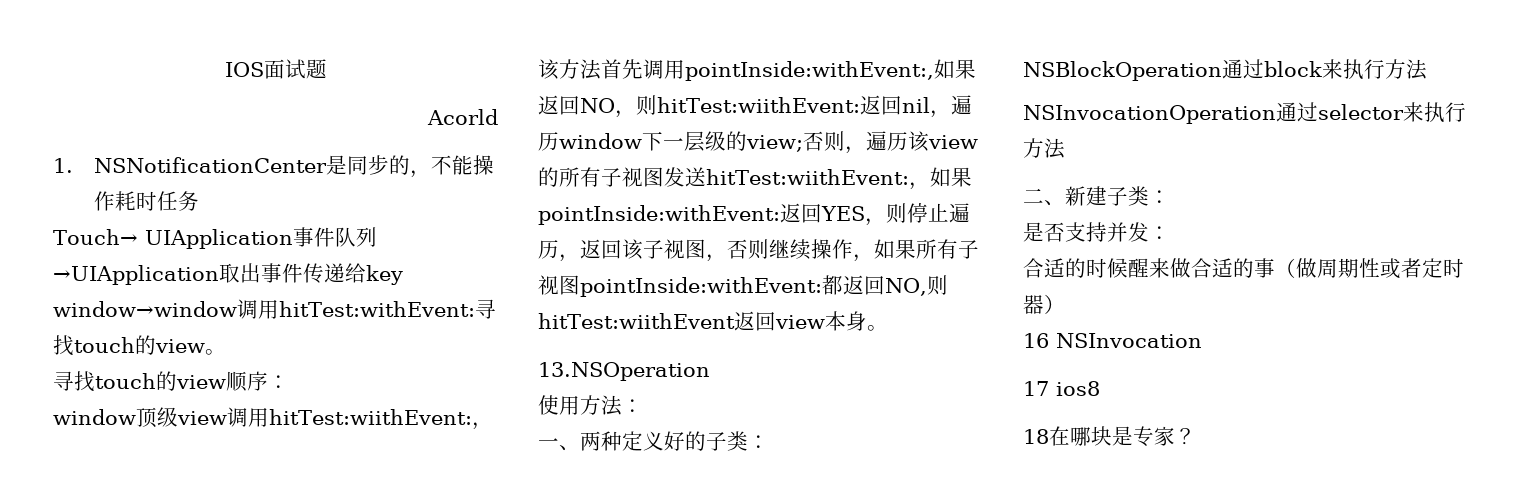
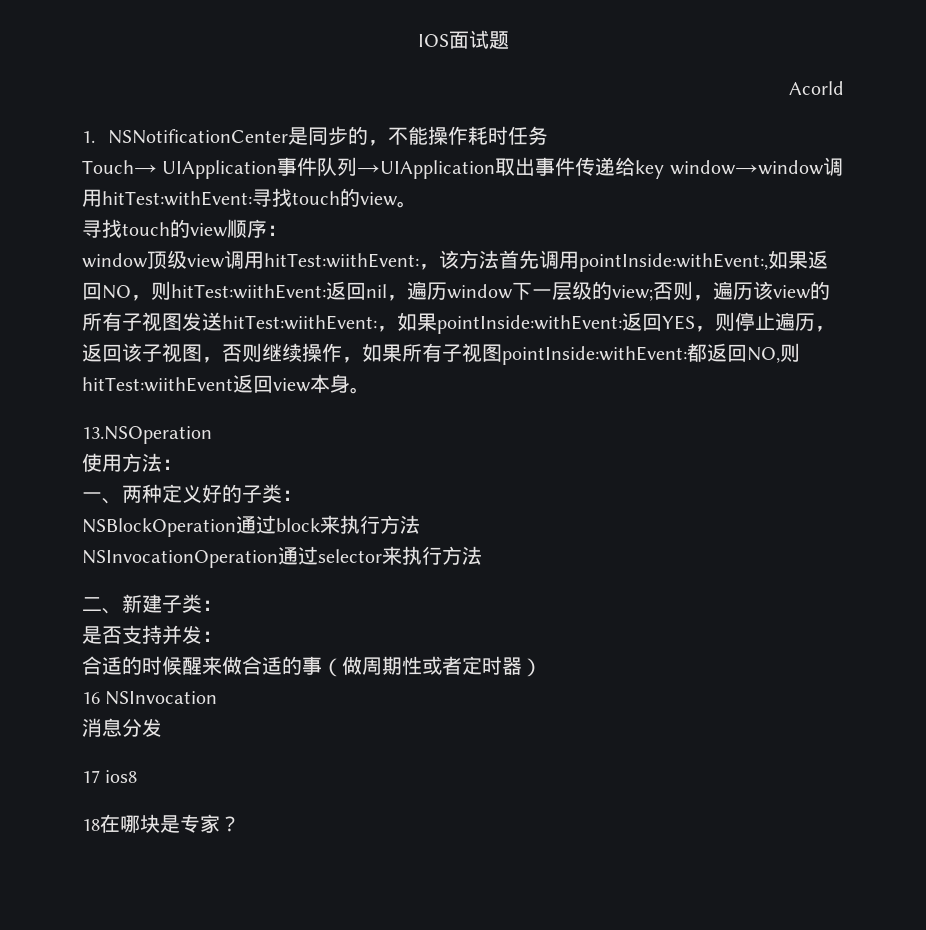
(1202, 340) none -> [82,718,162,737] // 消息分发

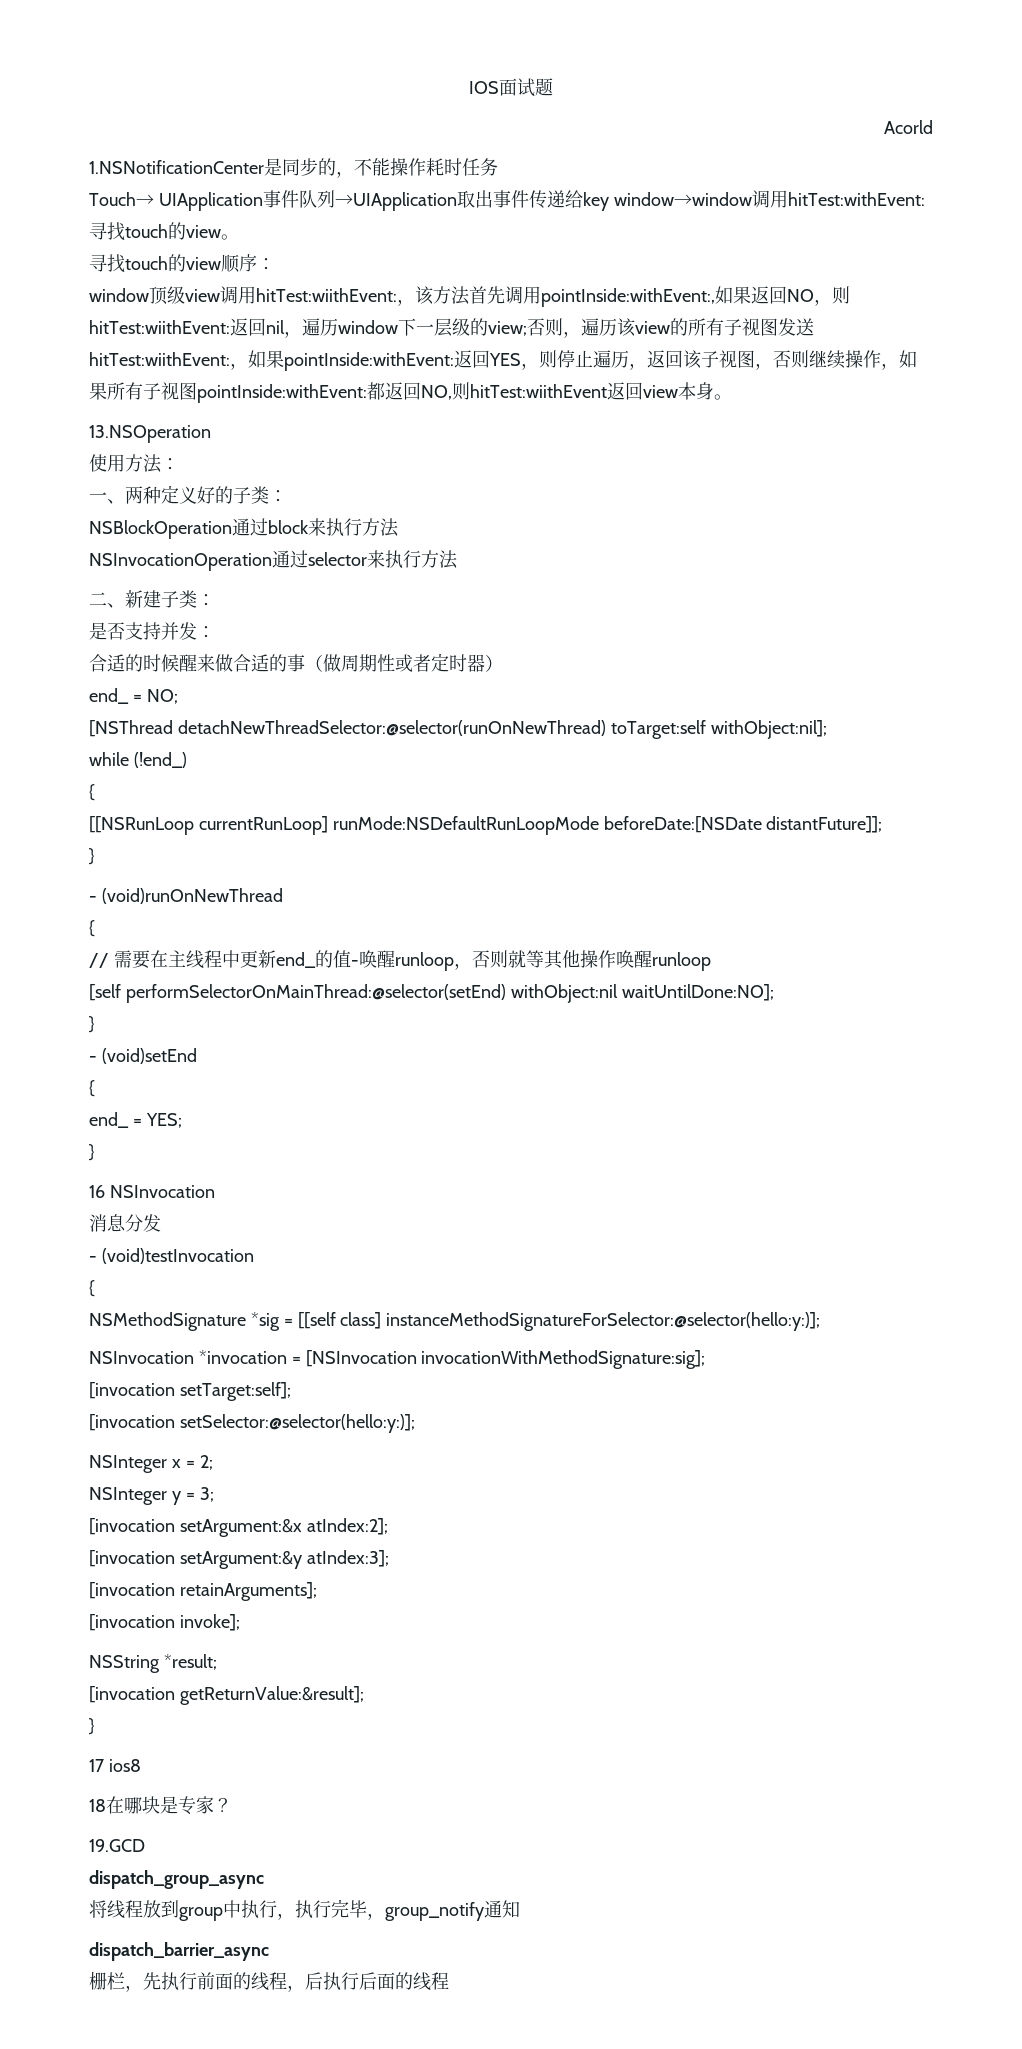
[82,129,289,144] 1. NSNotificationCenter -> [89,160,264,174] 1.NSNotificationCenter
[82,691,218,705] [82,718,162,737] 16 NSInvocation // 消息分发 -> [89,688,178,704] [89,720,827,739] [89,752,187,768] [89,784,95,801] [89,816,883,835] [89,848,95,865] [89,888,283,904] [89,920,95,937] [89,950,711,971] [89,984,774,1003] [89,1016,95,1033] [89,1048,197,1064] [89,1080,95,1097] [89,1112,182,1128] [89,1144,95,1161] [89,1185,215,1198] [89,1214,161,1232] [89,1248,254,1264] [89,1280,95,1297] [89,1312,821,1331] [89,1350,706,1369] [89,1382,291,1401] [89,1414,415,1433] [89,1455,213,1473] [89,1487,214,1505] [89,1518,388,1537] [89,1550,389,1569] [89,1582,317,1601] [89,1614,240,1631] [89,1654,217,1673] [89,1686,364,1705] [89,1718,95,1735] end_ = NO; // [NSThread detachNewThreadSelector:@selector(runOnNewThread) toTarget:self withObject:nil]; // while (!end_) // { // [[NSRunLoop currentRunLoop] runMode:NSDefaultRunLoopMode beforeDate:[NSDate distantFuture]]; // } // - (void)runOnNewThread // { // // 需要在主线程中更新end_的值-唤醒runloop，否则就等其他操作唤醒runloop // [self performSelectorOnMainThread:@selector(setEnd) withObject:nil waitUntilDone:NO]; // } // - (void)setEnd // { // end_ = YES; // } // 16 NSInvocation // 消息分发 // - (void)testInvocation // { // NSMethodSignature *sig = [[self class] instanceMethodSignatureForSelector:@selector(hello:y:)]; // NSInvocation *invocation = [NSInvocation invocationWithMethodSignature:sig]; // [invocation setTarget:self]; // [invocation setSelector:@selector(hello:y:)]; // NSInteger x = 2; // NSInteger y = 3; // [invocation setArgument:&x atIndex:2]; // [invocation setArgument:&y atIndex:3]; // [invocation retainArguments]; // [invocation invoke]; // NSString *result; // [invocation getReturnValue:&result]; // }
(240, 824) none -> [89,1839,145,1852] [89,1870,264,1889] [89,1899,520,1921] [89,1942,269,1961] [89,1971,449,1992] // 19.GCD // dispatch_group_async // 将线程放到group中执行，执行完毕，group_notify通知 // dispatch_barrier_async // 栅栏，先执行前面的线程，后执行后面的线程

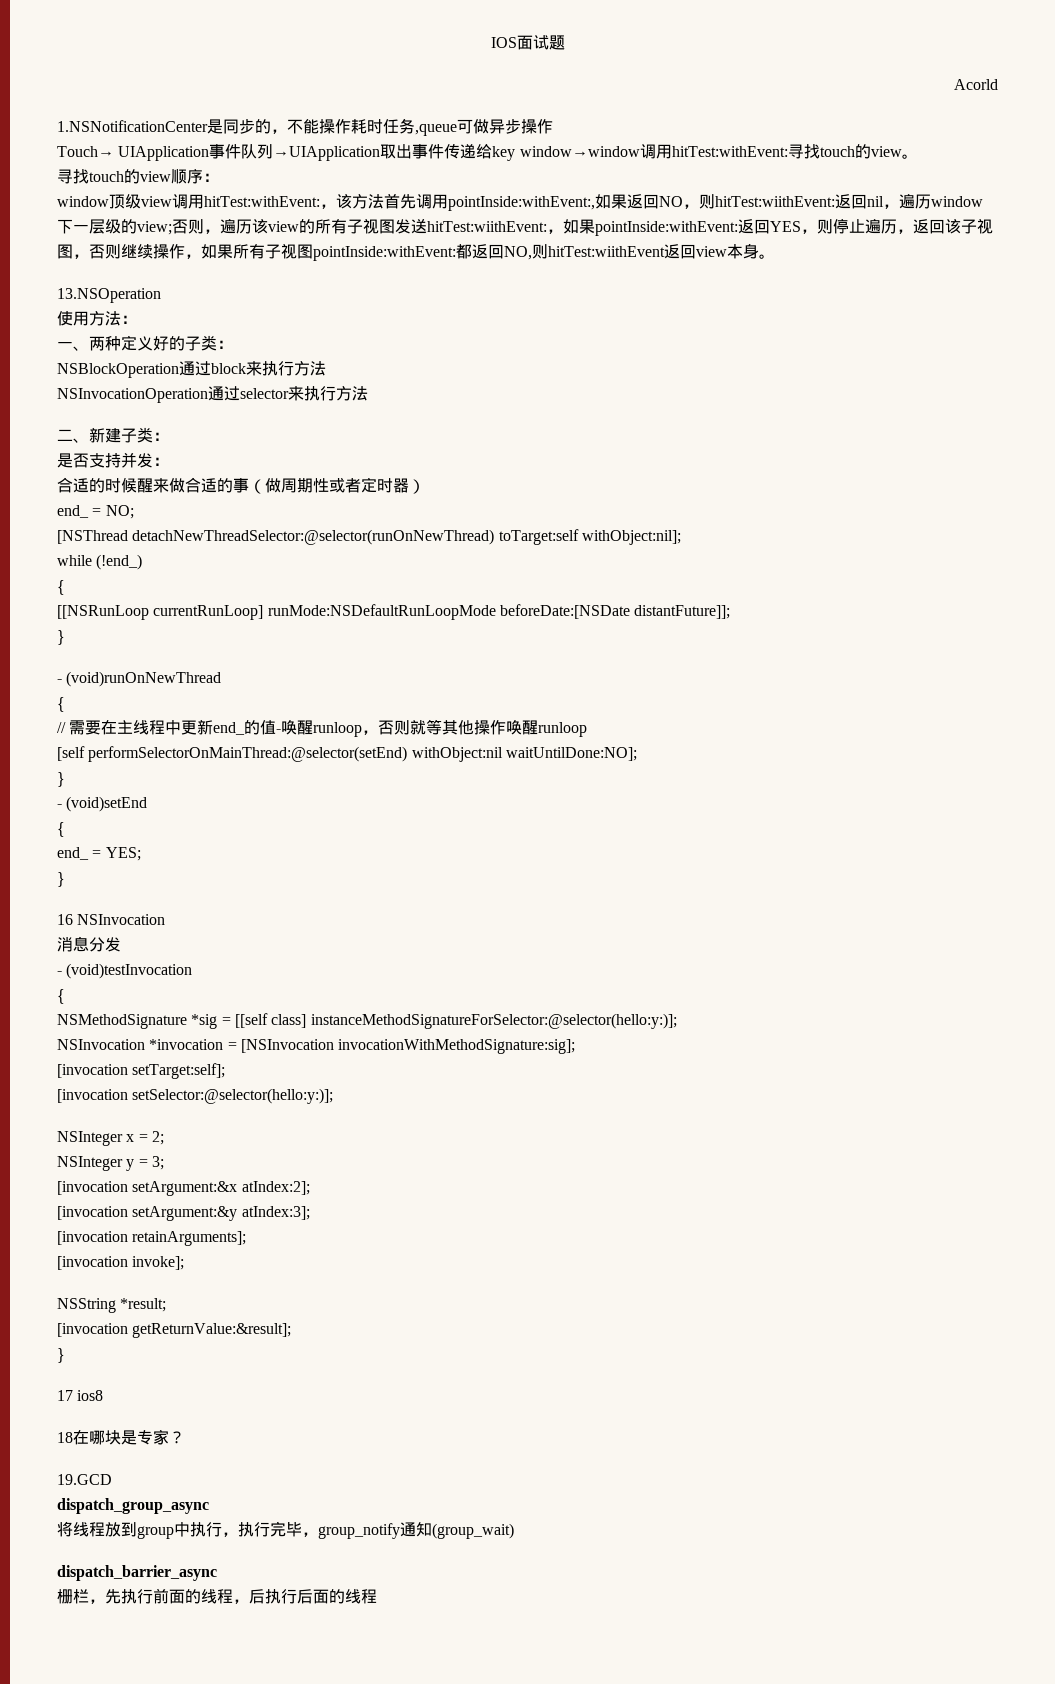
(498, 167) none -> [415,119,553,136] ,queue可做异步操作
[256,288,397,302] hitTest:wiithEvent: -> [204,196,320,207] hitTest:withEvent:
(520, 1909) none -> [432,1523,514,1539] (group_wait)

